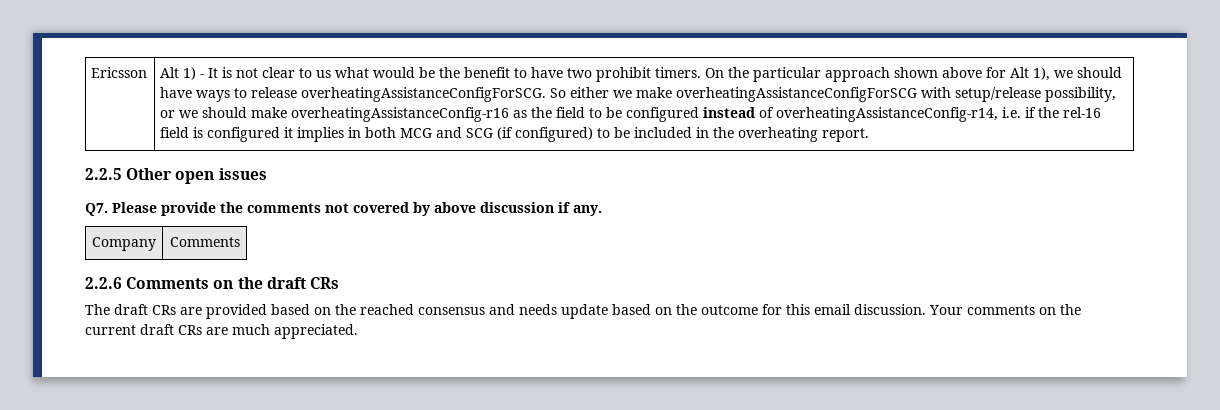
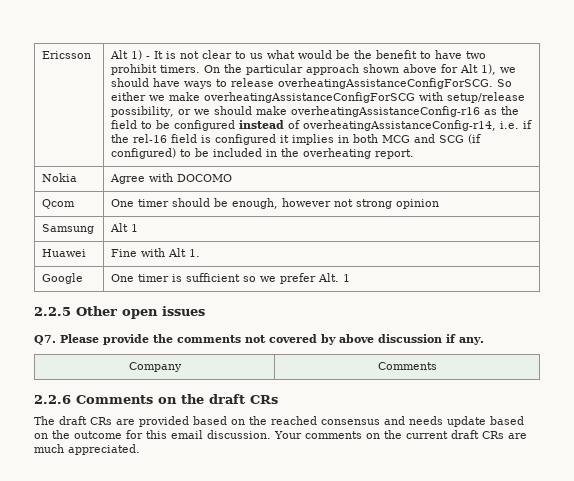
(870, 135) none -> [42,173,78,182] [110,173,233,184] [42,199,76,209] [111,198,440,209] [42,224,95,234] [110,223,139,232] [42,249,87,257] [111,248,201,257] [42,273,84,284] [111,273,351,284] // Nokia | Agree with DOCOMO // Qcom | One timer should be enough, however not strong opinion // Samsung | Alt 1 // Huawei | Fine with Alt 1. // Google | One timer is sufficient so we prefer Alt. 1

